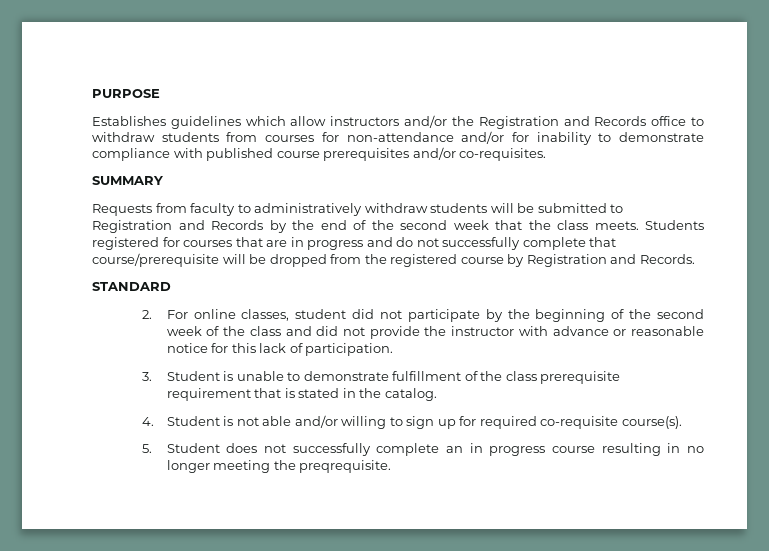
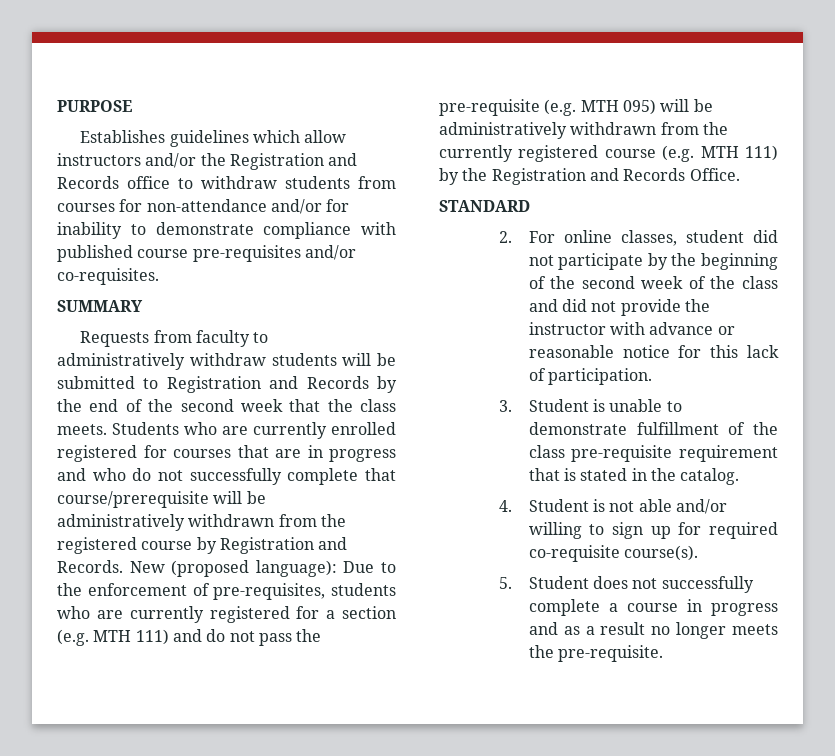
[323,148,410,161] prerequisites -> [192,245,301,262] pre-requisites
(704, 225) none -> [184,422,396,439] who are currently enrolled
(393, 242) none -> [92,468,126,481] who
[269,254,327,267] dropped -> [57,514,275,531] administratively withdrawn
(695, 259) none -> [129,560,397,577] [57,583,396,600] [57,606,396,623] [57,629,322,646] [439,99,713,116] [439,122,728,139] [439,145,778,162] [439,168,740,185] New (proposed language): Due to the enforcement of pre-requisites, students who are currently registered for a section (e.g. MTH 111) and do not pass the pre-requisite (e.g. MTH 095) will be administratively withdrawn from the currently registered course (e.g. MTH 111) by the Registration and Records Office.
[540,371,621,384] prerequisite -> [571,445,673,462] pre-requisite
[446,443,704,456] [166,460,392,473] an in progress course resulting in no longer meeting the preqrequisite. -> [608,599,778,616] [528,622,778,639] [528,645,664,662] a course in progress and as a result no longer meets the pre-requisite.

